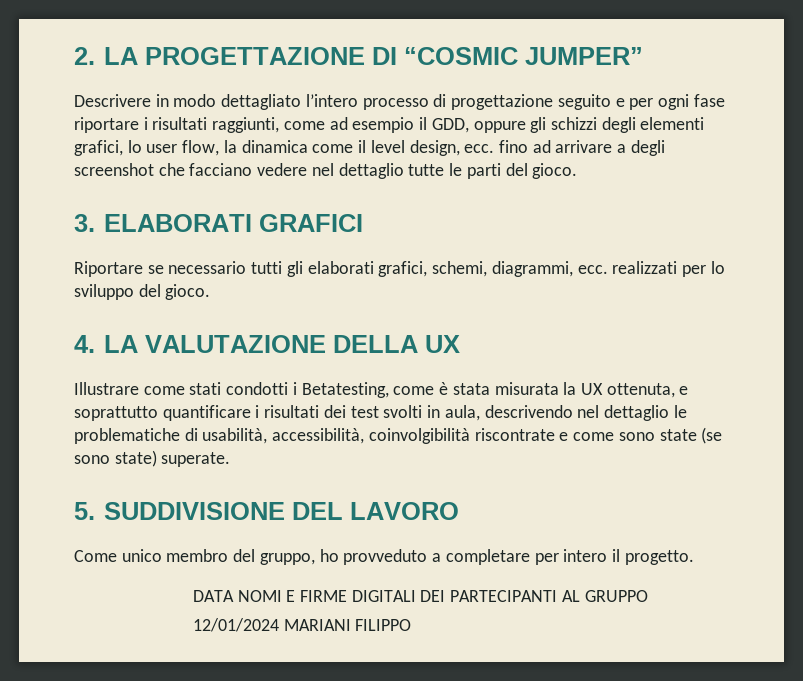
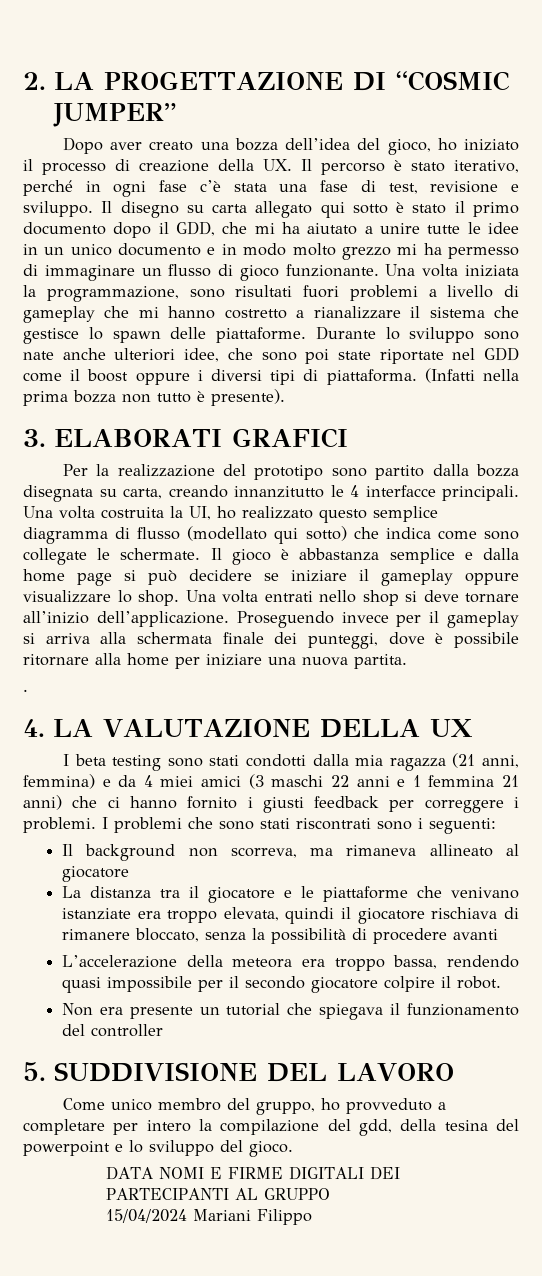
[74,94,725,110] [74,117,705,133] [74,140,665,156] [74,163,578,179] [74,214,363,232] [74,261,725,277] [74,284,211,300] Descrivere in modo dettagliato l’intero processo di progettazione seguito e per ogni fase riportare i risultati raggiunti, come ad esempio il GDD, oppure gli schizzi degli elementi grafici, lo user flow, la dinamica come il level design, ecc. fino ad arrivare a degli screenshot che facciano vedere nel dettaglio tutte le parti del gioco. // 3. ELABORATI GRAFICI // Riportare se necessario tutti gli elaborati grafici, schemi, diagrammi, ecc. realizzati per lo sviluppo del gioco. -> [62,137,519,155] [23,159,519,175] [23,180,519,197] [23,201,519,218] [23,221,519,238] [23,243,519,260] [23,264,519,281] [23,285,519,302] [23,306,520,323] [23,326,519,344] [23,347,519,364] [23,368,519,385] [23,389,285,406] [23,428,349,448] [62,464,519,480] [23,485,519,502] [23,506,438,523] [23,526,519,544] [23,548,519,565] [23,569,519,586] [23,590,519,606] [23,611,519,628] [23,632,519,649] [23,653,407,669] [23,689,28,692] Dopo aver creato una bozza dell’idea del gioco, ho iniziato il processo di creazione della UX. Il percorso è stato iterativo, perché in ogni fase c’è stata una fase di test, revisione e sviluppo. Il disegno su carta allegato qui sotto è stato il primo documento dopo il GDD, che mi ha aiutato a unire tutte le idee in un unico documento e in modo molto grezzo mi ha permesso di immaginare un flusso di gioco funzionante. Una volta iniziata la programmazione, sono risultati fuori problemi a livello di gameplay che mi hanno costretto a rianalizzare il sistema che gestisce lo spawn delle piattaforme. Durante lo sviluppo sono nate anche ulteriori idee, che sono poi state riportate nel GDD come il boost oppure i diversi tipi di piattaforma. (Infatti nella prima bozza non tutto è presente). // 3. ELABORATI GRAFICI // Per la realizzazione del prototipo sono partito dalla bozza disegnata su carta, creando innanzitutto le 4 interfacce principali. Una volta costruita la UI, ho realizzato questo semplice diagramma di flusso (modellato qui sotto) che indica come sono collegate le schermate. Il gioco è abbastanza semplice e dalla home page si può decidere se iniziare il gameplay oppure visualizzare lo shop. Una volta entrati nello shop si deve tornare all’inizio dell’applicazione. Proseguendo invece per il gameplay si arriva alla schermata finale dei punteggi, dove è possibile ritornare alla home per iniziare una nuova partita. // .
[74,382,689,398] [74,405,687,421] [74,427,723,444] [74,450,231,467] Illustrare come stati condotti i Betatesting, come è stata misurata la UX ottenuta, e soprattutto quantificare i risultati dei test svolti in aula, descrivendo nel dettaglio le problematiche di usabilità, accessibilità, coinvolgibilità riscontrate e come sono state (se sono state) superate. -> [62,753,519,771] [23,774,520,789] [23,795,519,813] [23,817,496,834] [61,844,520,861] [61,866,129,882] [61,886,519,903] [61,907,520,924] [61,928,498,944] [61,955,519,971] [61,976,501,993] [61,1003,520,1020] [61,1024,163,1037] I beta testing sono stati condotti dalla mia ragazza (21 anni, femmina) e da 4 miei amici (3 maschi 22 anni e 1 femmina 21 anni) che ci hanno fornito i giusti feedback per correggere i problemi. I problemi che sono stati riscontrati sono i seguenti: // Il background non scorreva, ma rimaneva allineato al giocatore // La distanza tra il giocatore e le piattaforme che venivano istanziate era troppo elevata, quindi il giocatore rischiava di rimanere bloccato, senza la possibilità di procedere avanti // L’accelerazione della meteora era troppo bassa, rendendo quasi impossibile per il secondo giocatore colpire il robot. // Non era presente un tutorial che spiegava il funzionamento del controller
[611,549,694,565] il progetto. -> [199,1119,519,1136] [23,1140,293,1157] la compilazione del gdd, della tesina del powerpoint e lo sviluppo del gioco.
[192,618,412,632] 12/01/2024 MARIANI FILIPPO -> [106,1209,313,1225] 15/04/2024 Mariani Filippo

